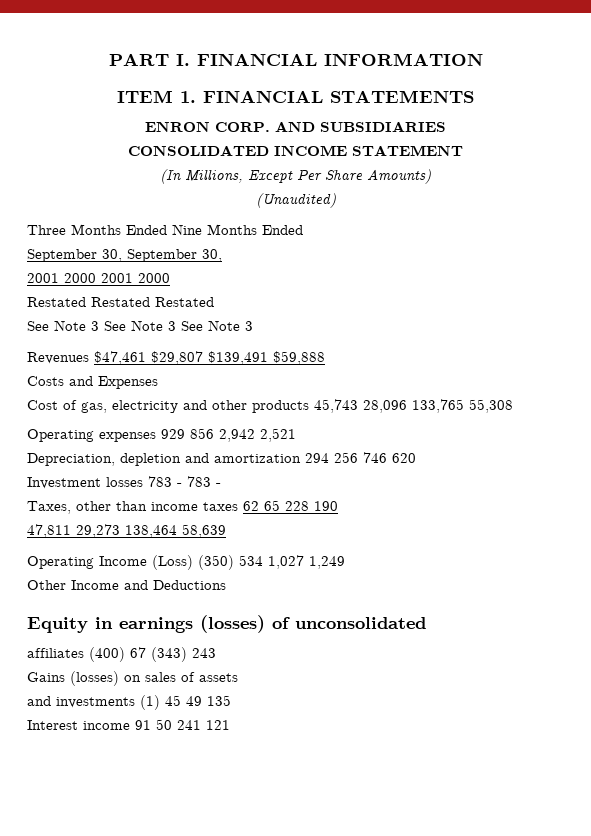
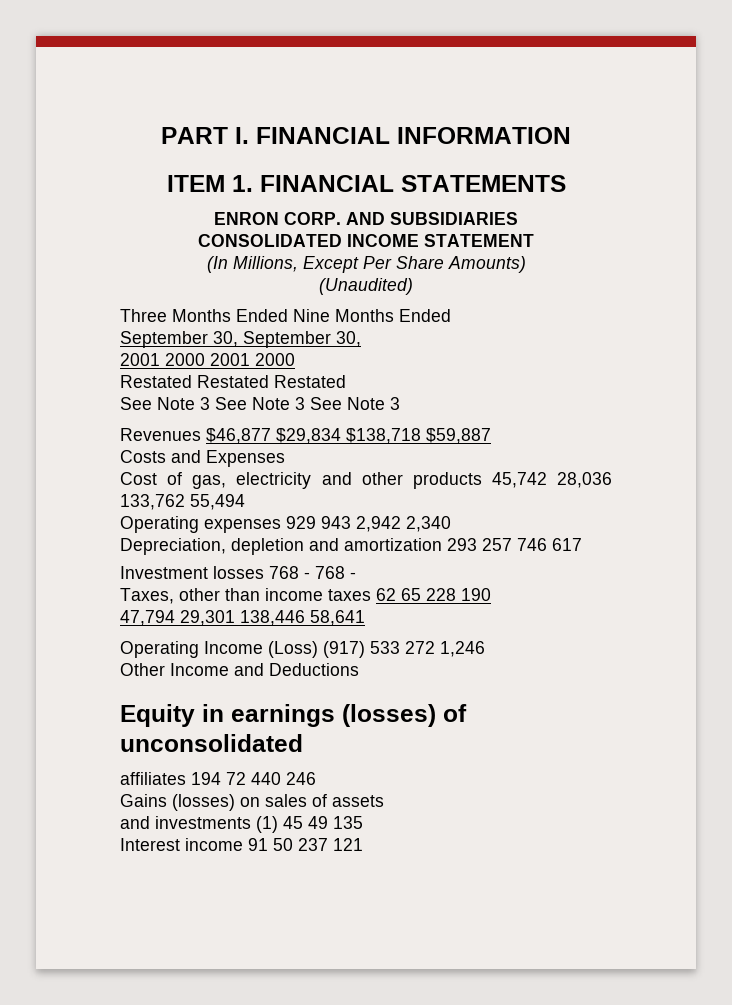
[94,351,325,365] $47,461 $29,807 $139,491 $59,888 -> [206,428,491,444] $46,877 $29,834 $138,718 $59,887
[314,399,513,413] 45,743 28,096 133,765 55,308 -> [491,472,612,488] [120,494,245,510] 45,742 28,036 133,762 55,494
[190,428,296,442] 856 2,942 2,521 -> [321,516,451,532] 943 2,942 2,340
[305,452,416,463] 294 256 746 620 -> [447,538,582,551] 293 257 746 617
[148,476,211,487] 783 - 783 -> [269,566,345,579] 768 - 768
[27,524,226,538] 47,811 29,273 138,464 58,639 -> [120,610,365,626] 47,794 29,301 138,446 58,641
[198,555,345,570] (350) 534 1,027 1,249 -> [323,641,485,658] (917) 533 272 1,246
[89,647,216,662] (400) 67 (343) 243 -> [191,772,316,785] 194 72 440 246
[177,720,201,730] 241 -> [298,838,328,851] 237

